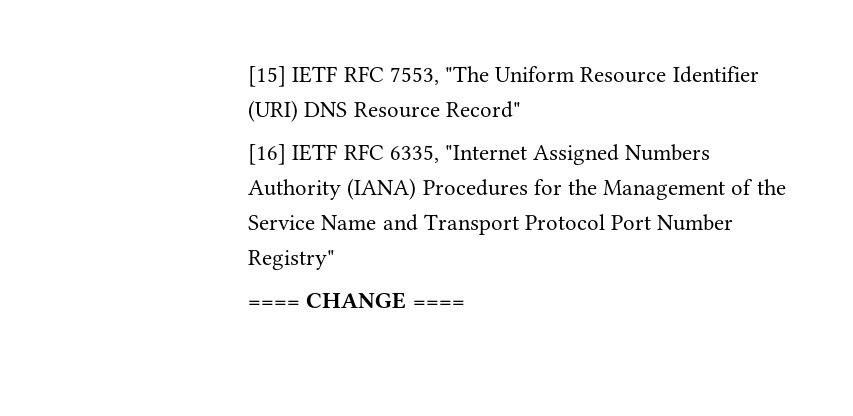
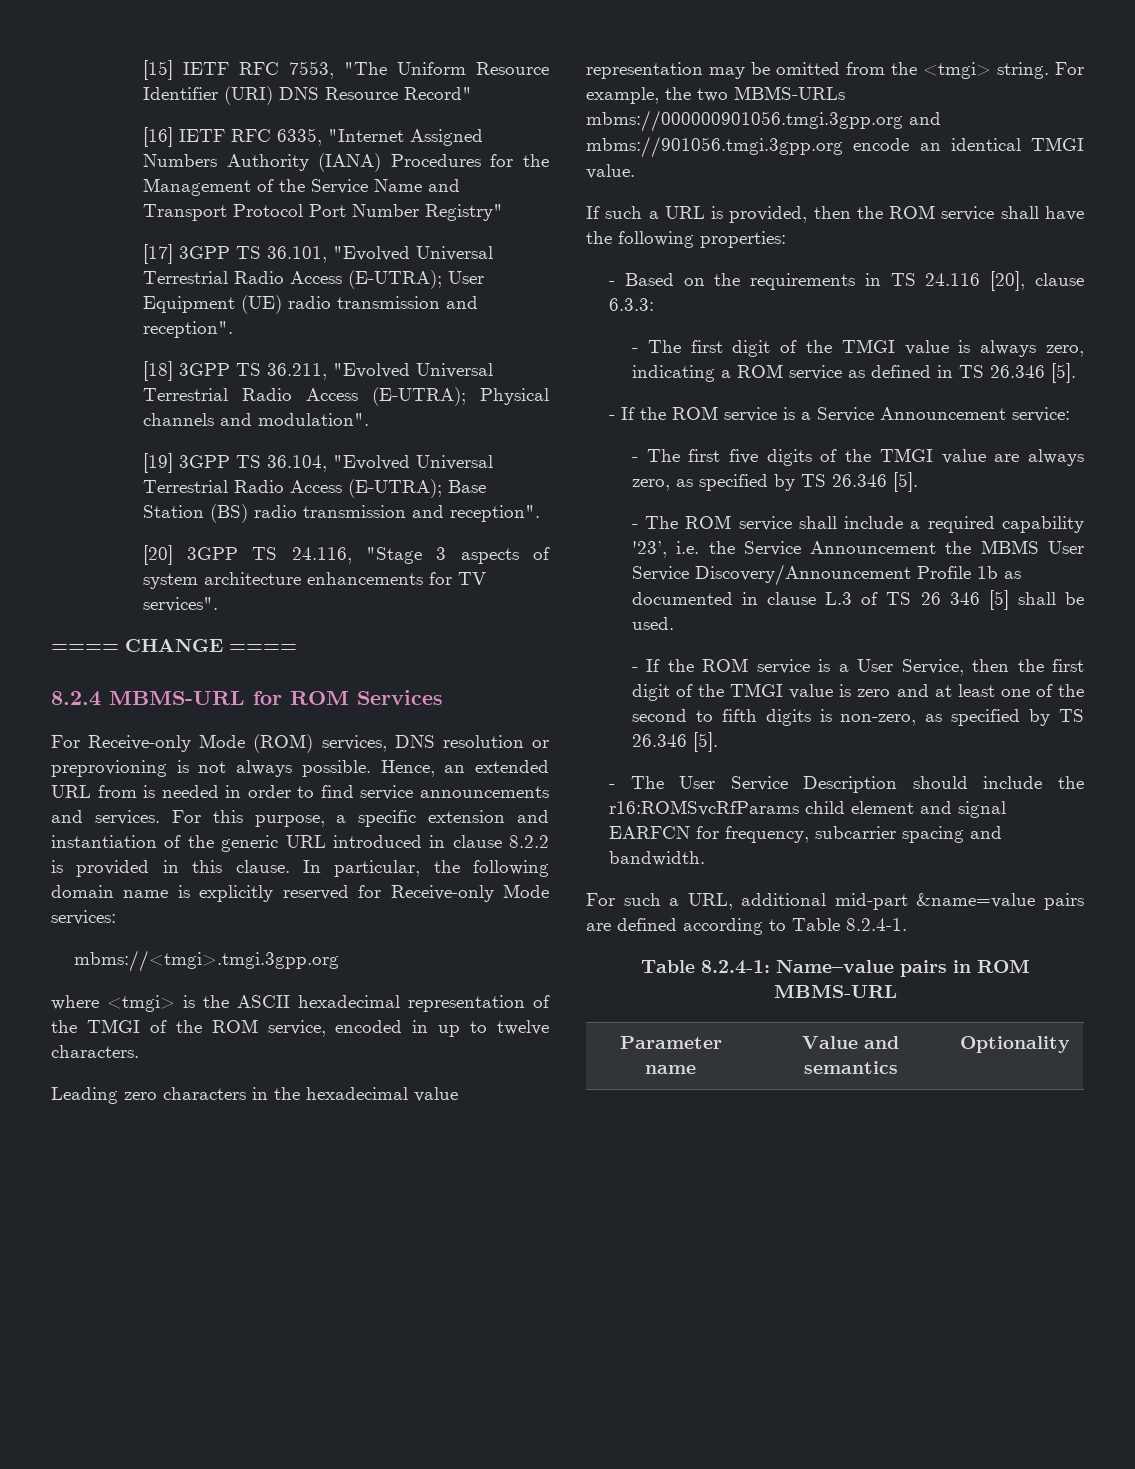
[248,292,465,309] ==== CHANGE ==== -> [142,244,493,264] [142,270,484,289] [142,295,478,314] [142,321,233,338] [142,361,493,381] [142,387,549,406] [142,413,369,426] [142,453,493,473] [142,479,486,498] [142,504,540,523] [142,545,550,565] [142,572,486,589] [142,597,218,612] [51,639,297,652] [51,690,443,706] [51,734,550,753] [51,760,549,777] [51,785,549,800] [51,810,549,827] [51,835,549,852] [51,860,549,877] [51,884,549,902] [51,910,116,925] [73,950,339,972] [51,995,550,1012] [51,1019,549,1037] [51,1045,139,1058] [51,1087,458,1104] [586,62,1084,79] [586,86,845,104] [586,110,941,132] [586,136,1084,158] [586,164,635,179] [586,205,1084,223] [586,231,786,248] [608,271,1084,291] [608,298,654,311] [631,339,1084,357] [631,363,1076,383] [608,406,1070,422] [631,448,1084,466] [631,472,918,492] [631,515,1084,533] [631,540,1084,558] [631,564,1021,586] [631,590,1084,610] [631,617,674,630] [631,658,1084,676] [631,683,1084,701] [631,709,1084,726] [631,732,718,752] [608,776,1084,793] [608,800,1006,818] [608,826,1002,843] [608,851,705,866] [586,893,1084,910] [586,918,907,935] [640,959,1030,977] [773,984,897,998] [619,1036,722,1049] [645,1065,696,1074] [802,1036,899,1049] [803,1061,898,1074] [960,1036,1070,1053] [17] 3GPP TS 36.101, "Evolved Universal Terrestrial Radio Access (E-UTRA); User Equipment (UE) radio transmission and reception". // [18] 3GPP TS 36.211, "Evolved Universal Terrestrial Radio Access (E-UTRA); Physical channels and modulation". // [19] 3GPP TS 36.104, "Evolved Universal Terrestrial Radio Access (E-UTRA); Base Station (BS) radio transmission and reception". // [20] 3GPP TS 24.116, "Stage 3 aspects of system architecture enhancements for TV services". // ==== CHANGE ==== // 8.2.4 MBMS-URL for ROM Services // For Receive-only Mode (ROM) services, DNS resolution or preprovioning is not always possible. Hence, an extended URL from is needed in order to find service announcements and services. For this purpose, a specific extension and instantiation of the generic URL introduced in clause 8.2.2 is provided in this clause. In particular, the following domain name is explicitly reserved for Receive-only Mode services: // mbms://<tmgi>.tmgi.3gpp.org // where <tmgi> is the ASCII hexadecimal representation of the TMGI of the ROM service, encoded in up to twelve characters. // Leading zero characters in the hexadecimal value representation may be omitted from the <tmgi> string. For example, the two MBMS-URLs mbms://000000901056.tmgi.3gpp.org and mbms://901056.tmgi.3gpp.org encode an identical TMGI value. // If such a URL is provided, then the ROM service shall have the following properties: // - Based on the requirements in TS 24.116 [20], clause 6.3.3: // - The first digit of the TMGI value is always zero, indicating a ROM service as defined in TS 26.346 [5]. // - If the ROM service is a Service Announcement service: // - The first five digits of the TMGI value are always zero, as specified by TS 26.346 [5]. // - The ROM service shall include a required capability '23’, i.e. the Service Announcement the MBMS User Service Discovery/Announcement Profile 1b as documented in clause L.3 of TS 26 346 [5] shall be used. // - If the ROM service is a User Service, then the first digit of the TMGI value is zero and at least one of the second to fifth digits is non-zero, as specified by TS 26.346 [5]. // - The User Service Description should include the r16:ROMSvcRfParams child element and signal EARFCN for frequency, subcarrier spacing and bandwidth. // For such a URL, additional mid-part &name=value pairs are defined according to Table 8.2.4-1. // Table 8.2.4-1: Name–value pairs in ROM MBMS-URL // Parameter name | Value and semantics | Optionality

